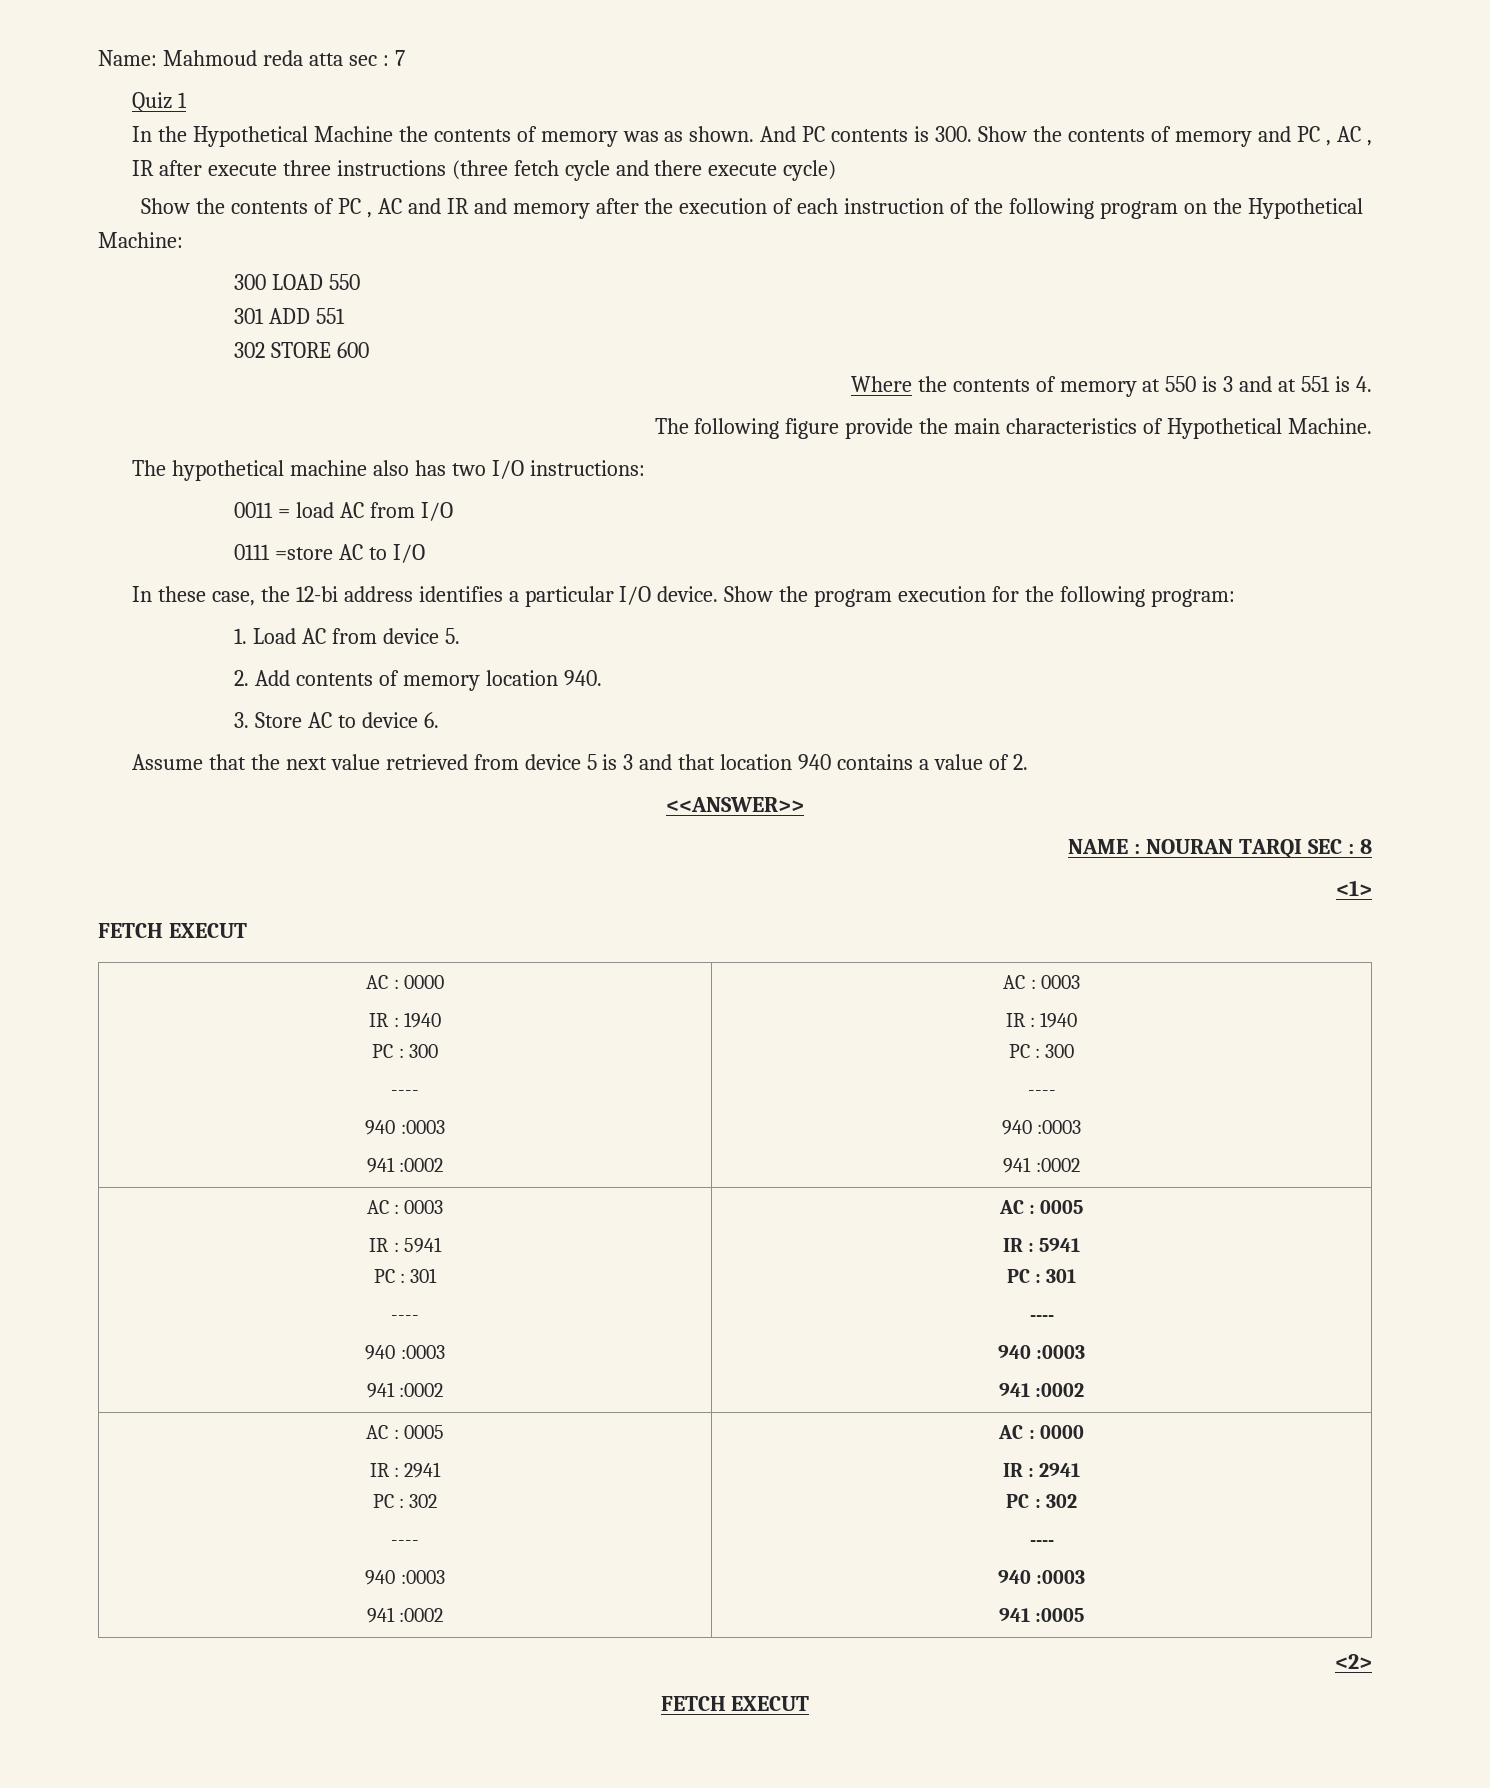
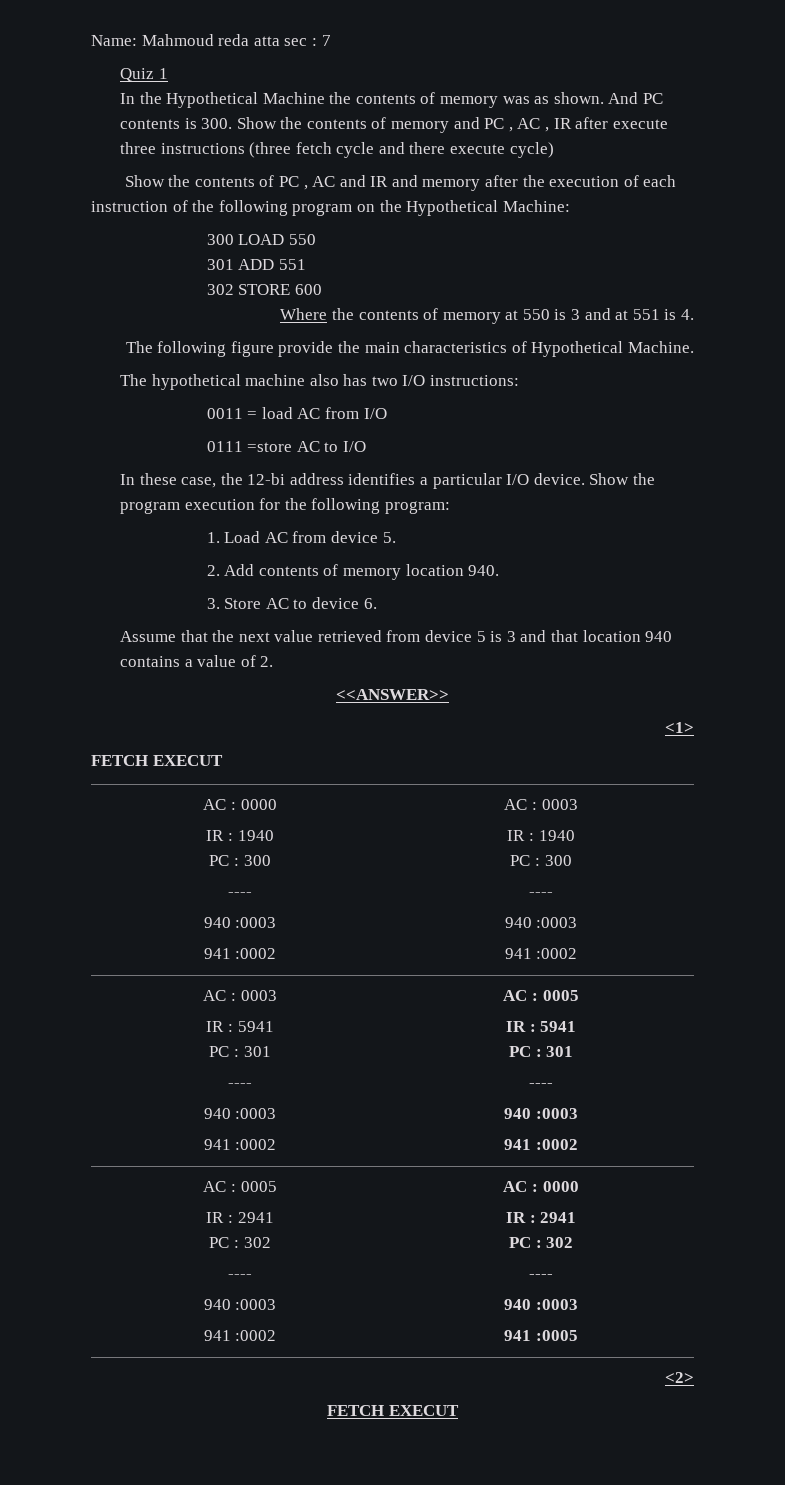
[1068,839,1373,859] // NAME : NOURAN TARQI SEC : 8 -> (449, 694) none

